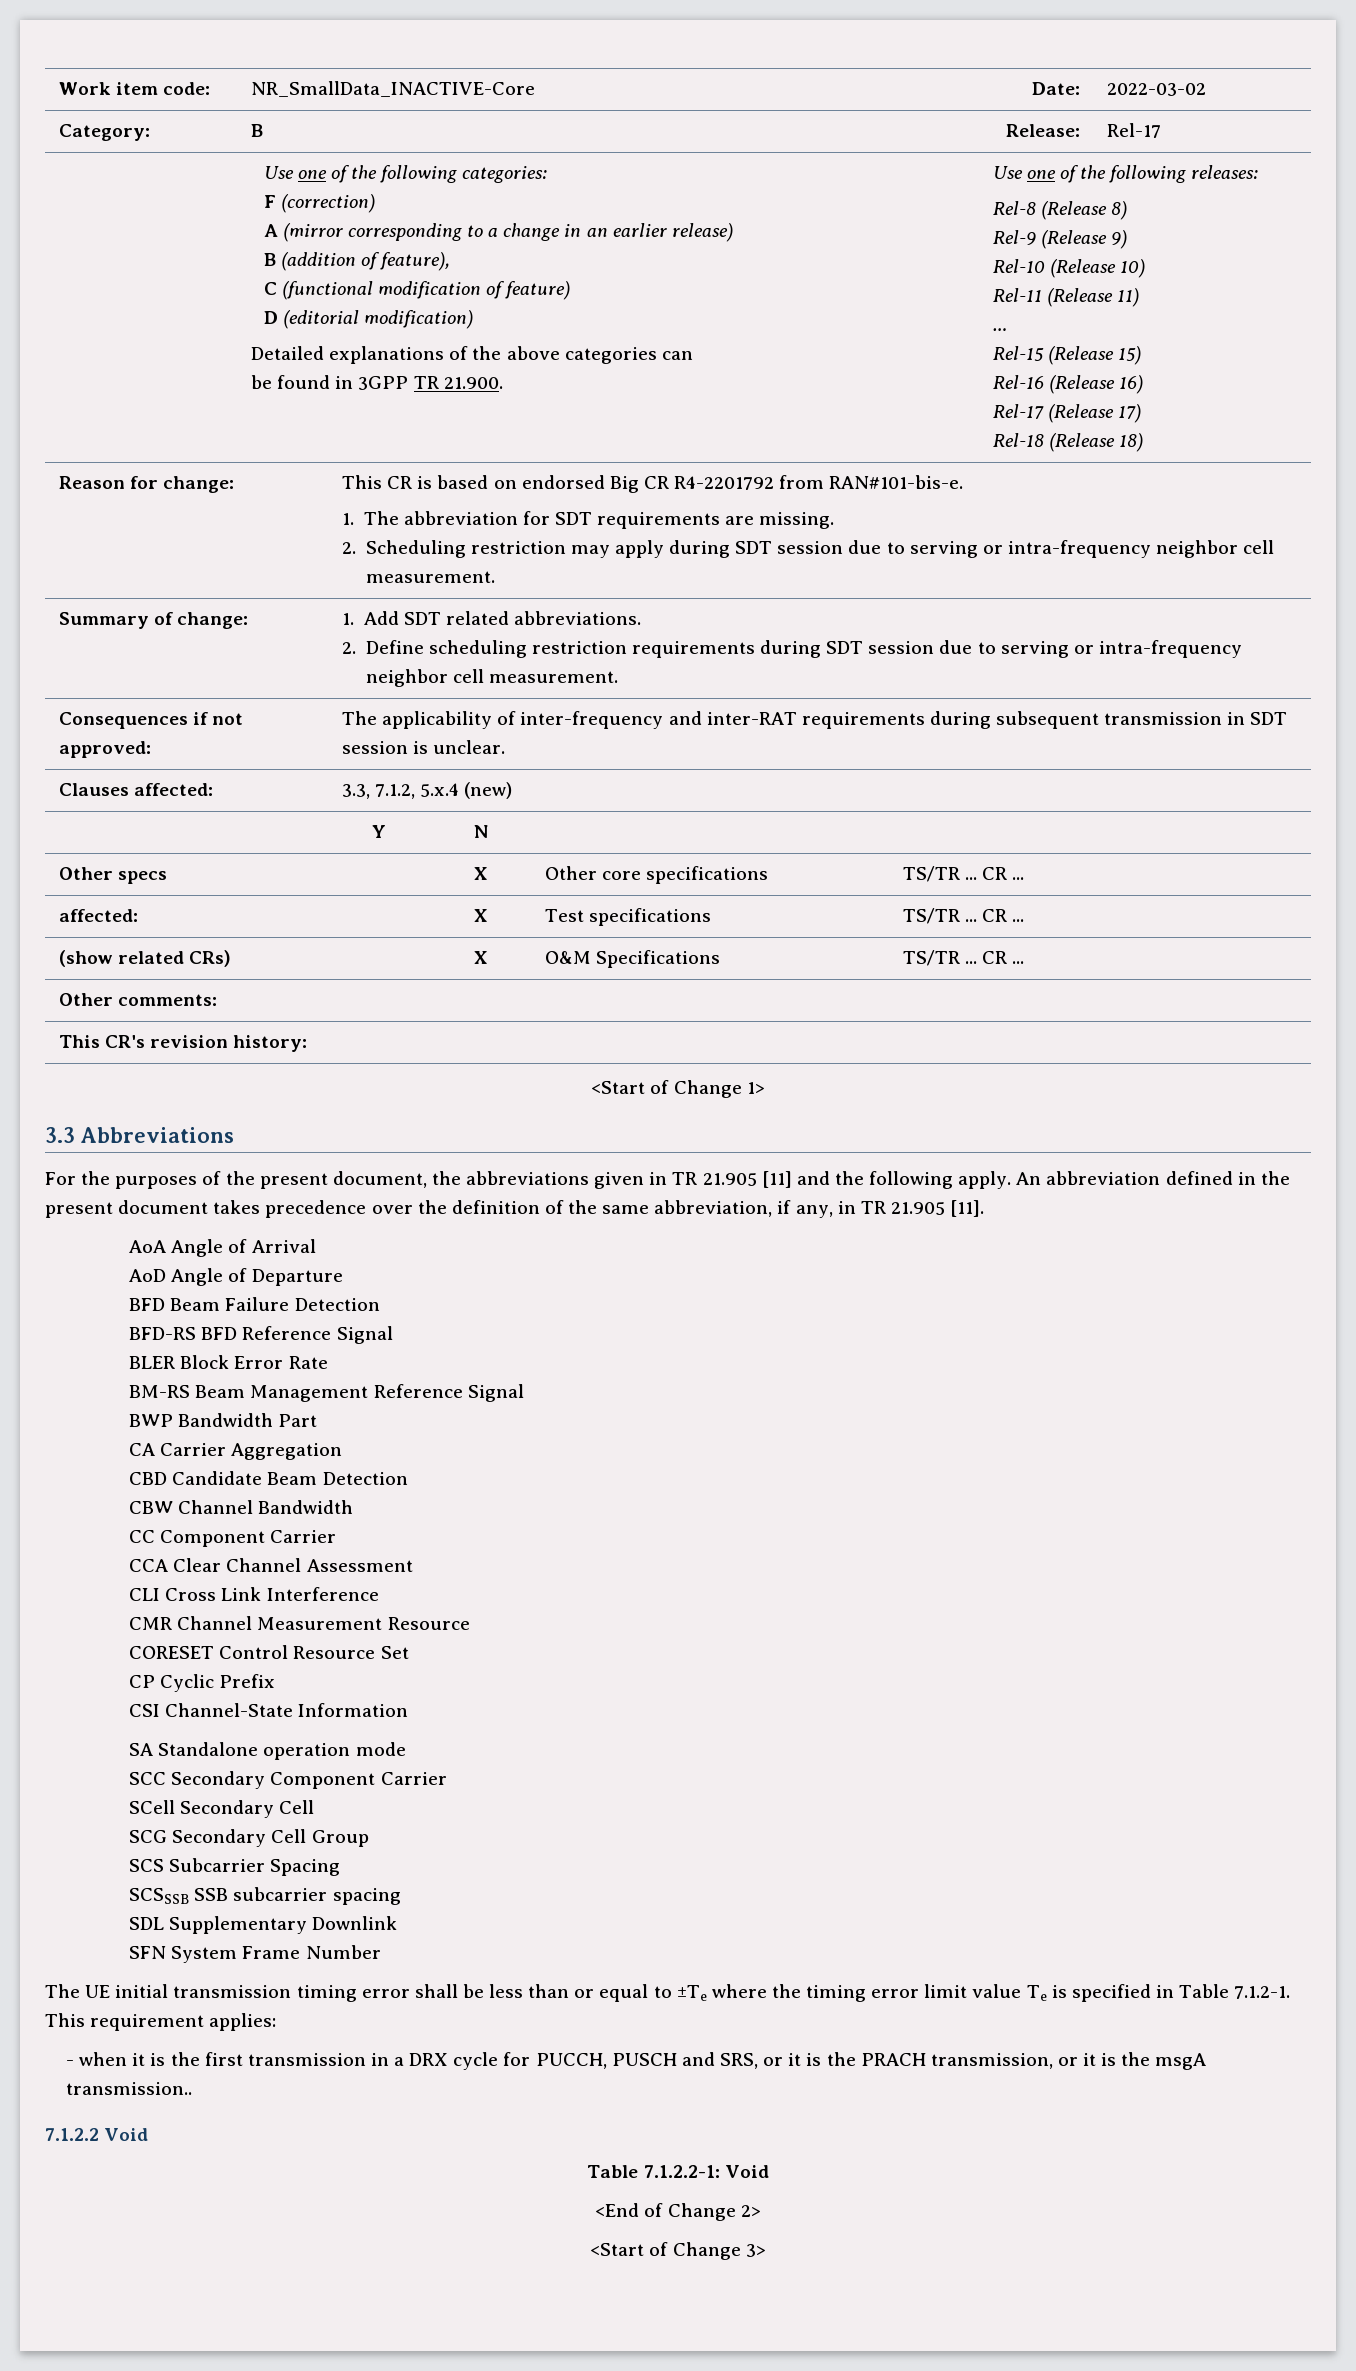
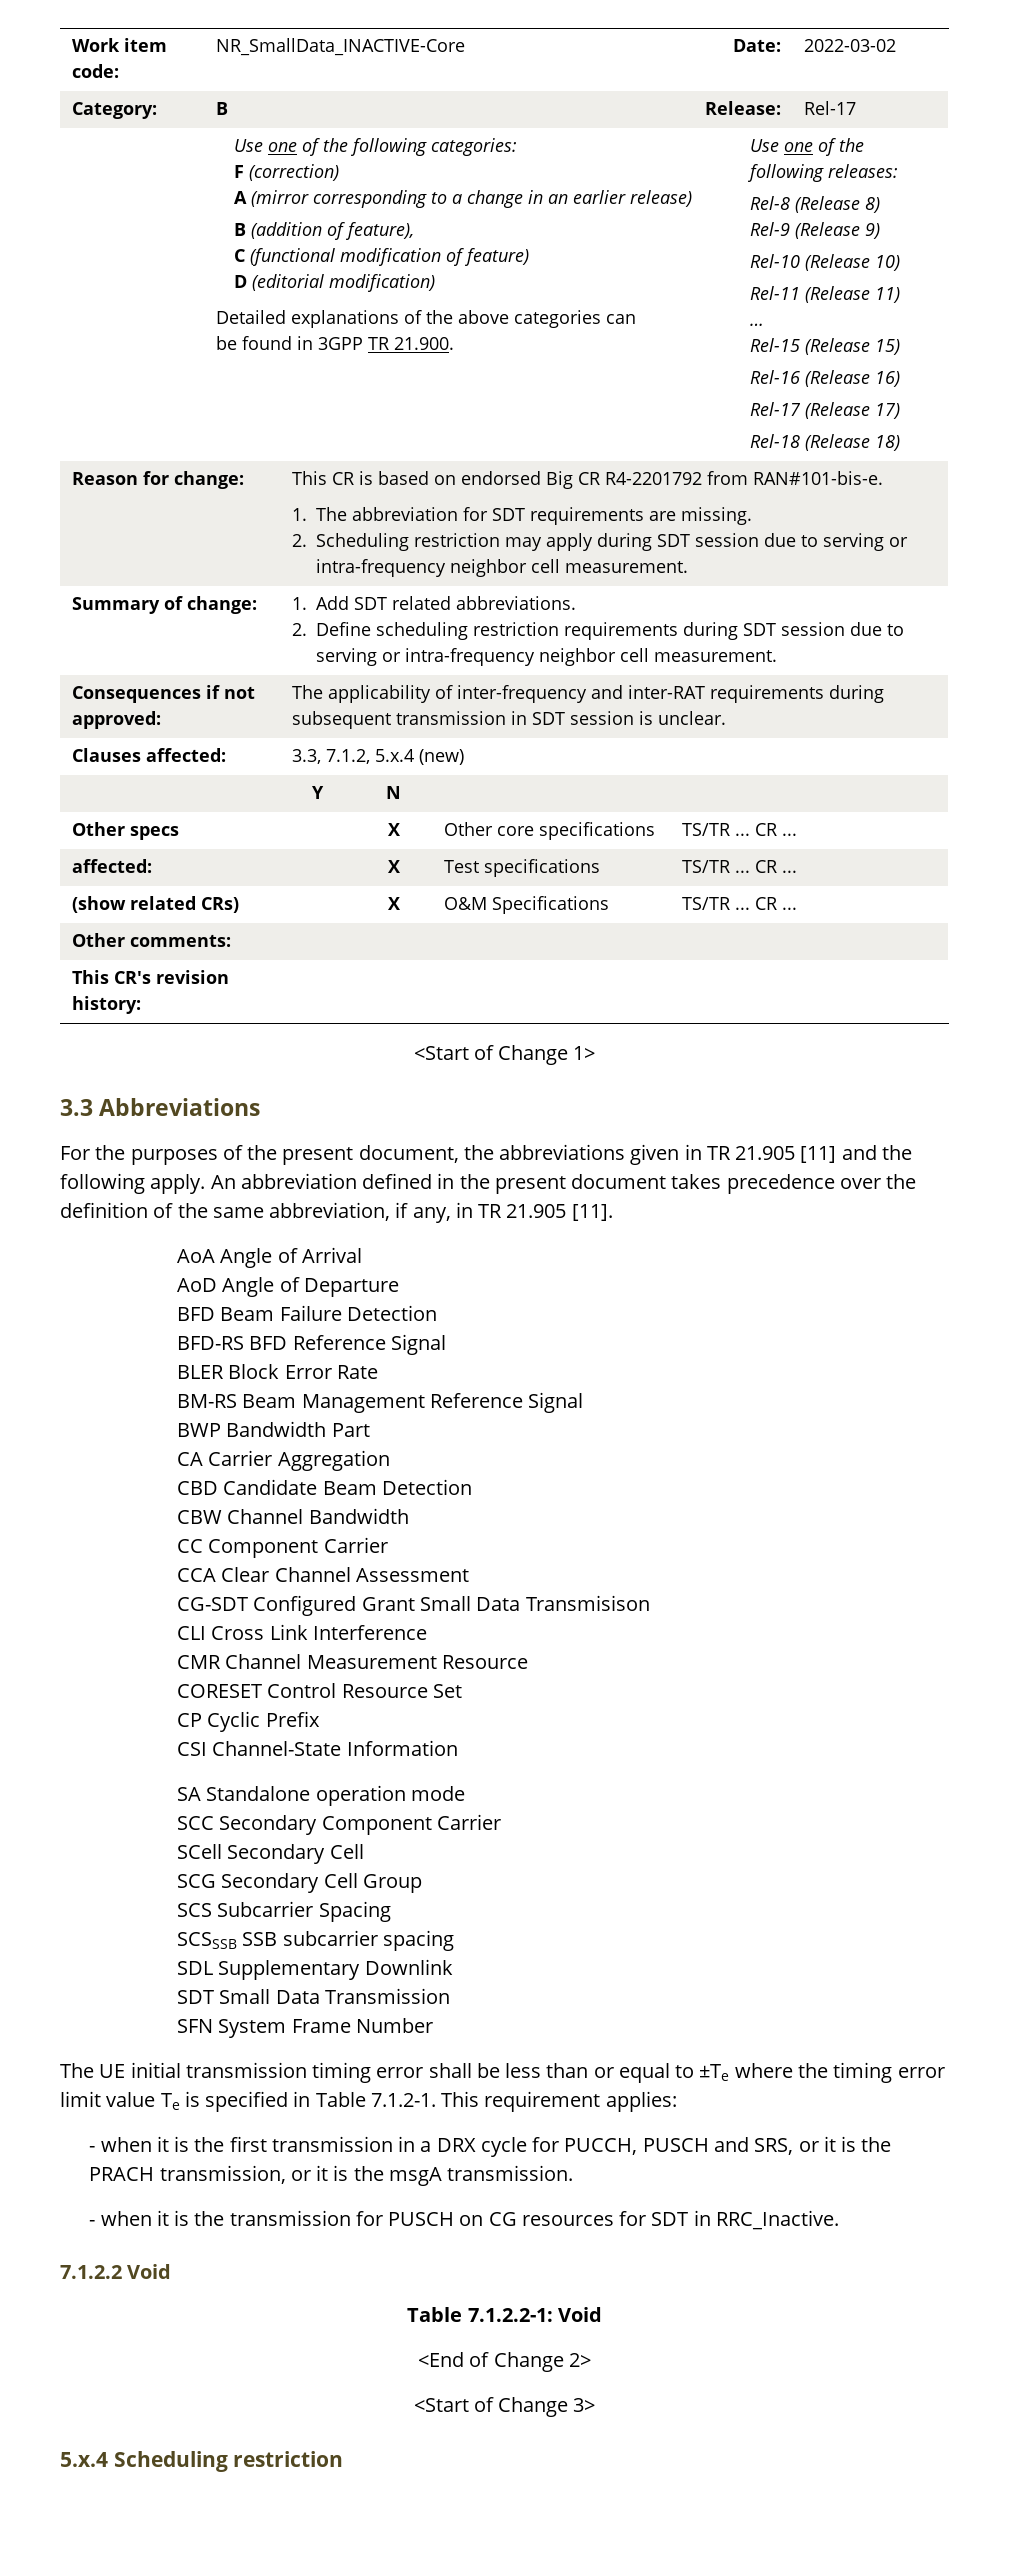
(413, 1565) none -> [177,1595,651,1616] // CG-SDT Configured Grant Small Data Transmisison
(398, 1923) none -> [177,1988,450,2004] // SDT Small Data Transmission
[66,2082,193,2095] transmission.. -> [447,2165,574,2181] [89,2210,840,2230] transmission. // - when it is the transmission for PUSCH on CG resources for SDT in RRC_Inactive.
(766, 2250) none -> [60,2451,344,2472] // 5.x.4 Scheduling restriction

